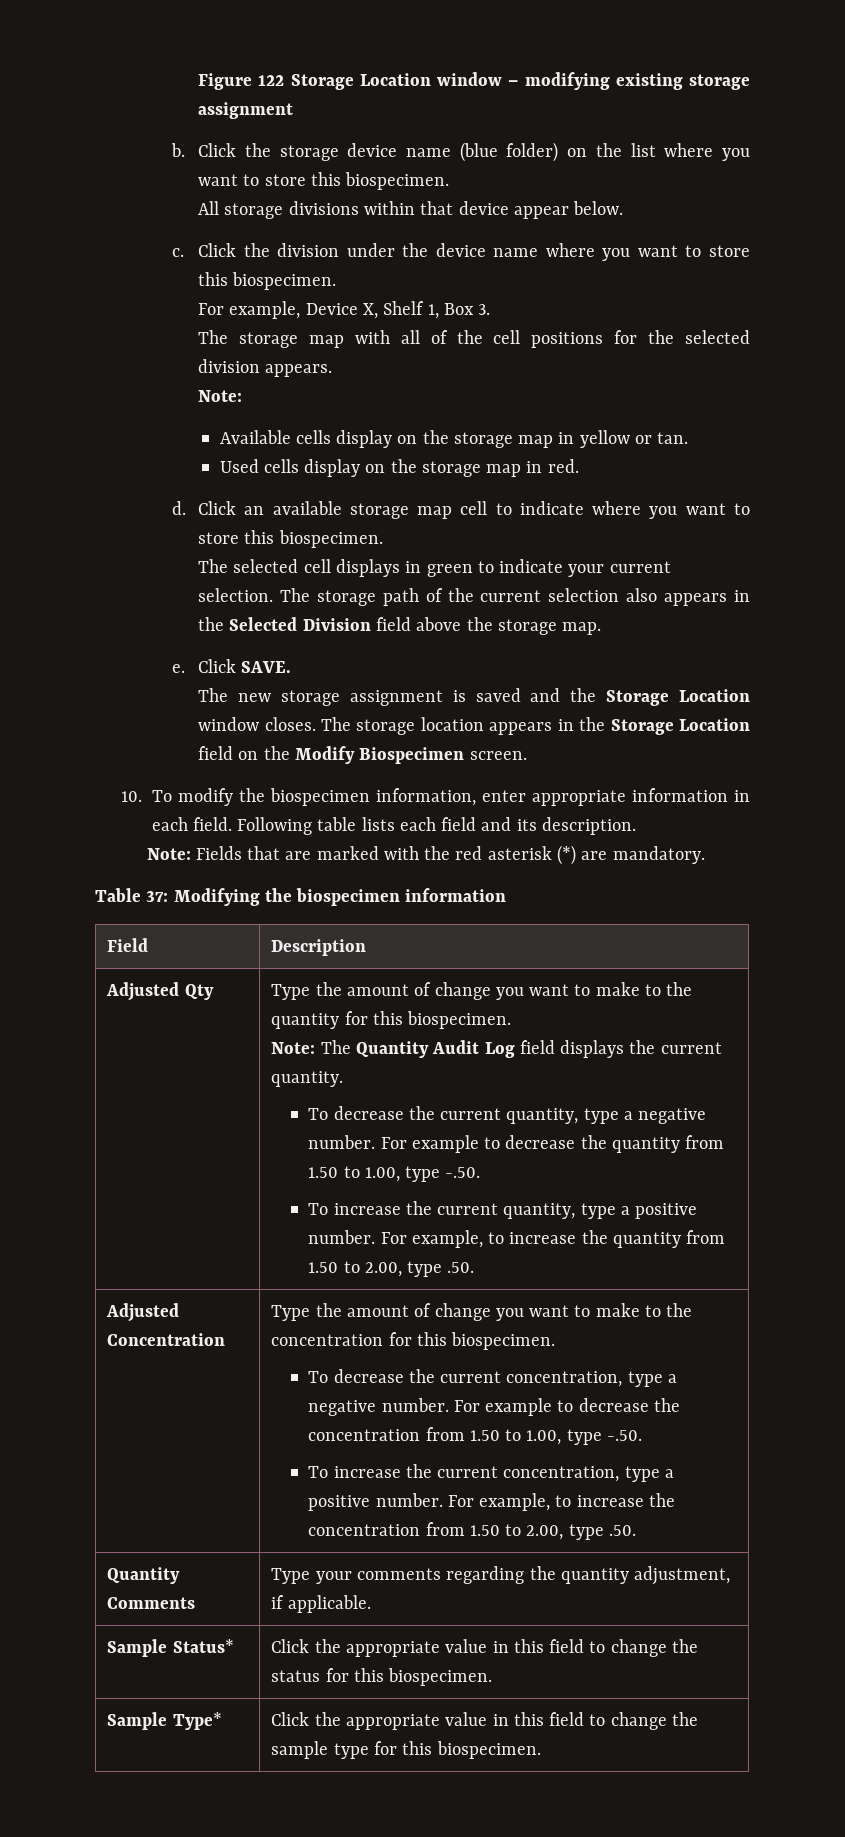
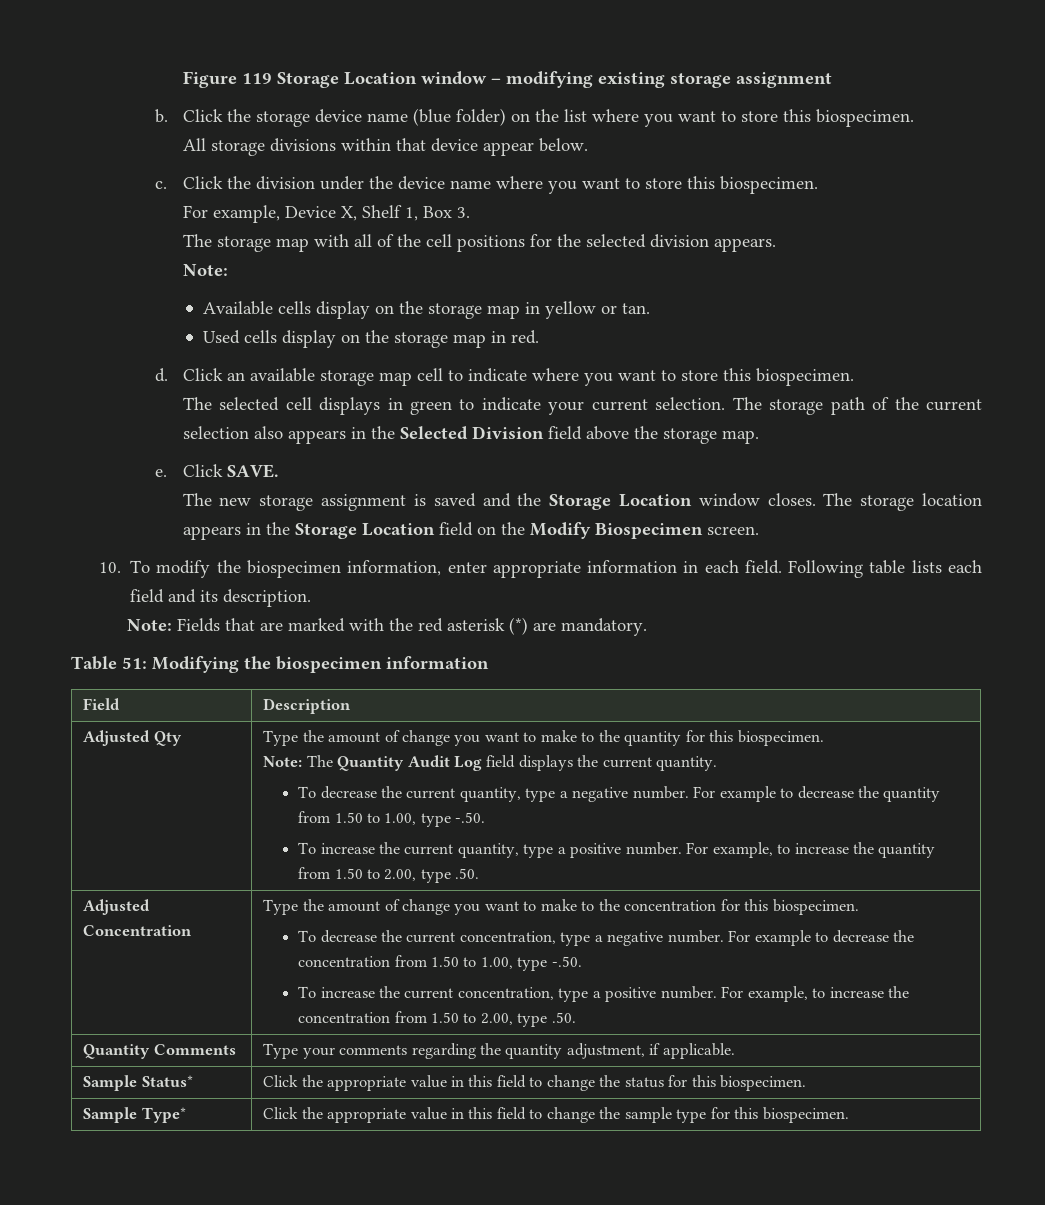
[258,75,285,86] 122 -> [241,73,272,84] 119
[146,891,169,902] 37: -> [122,657,147,669] 51:

